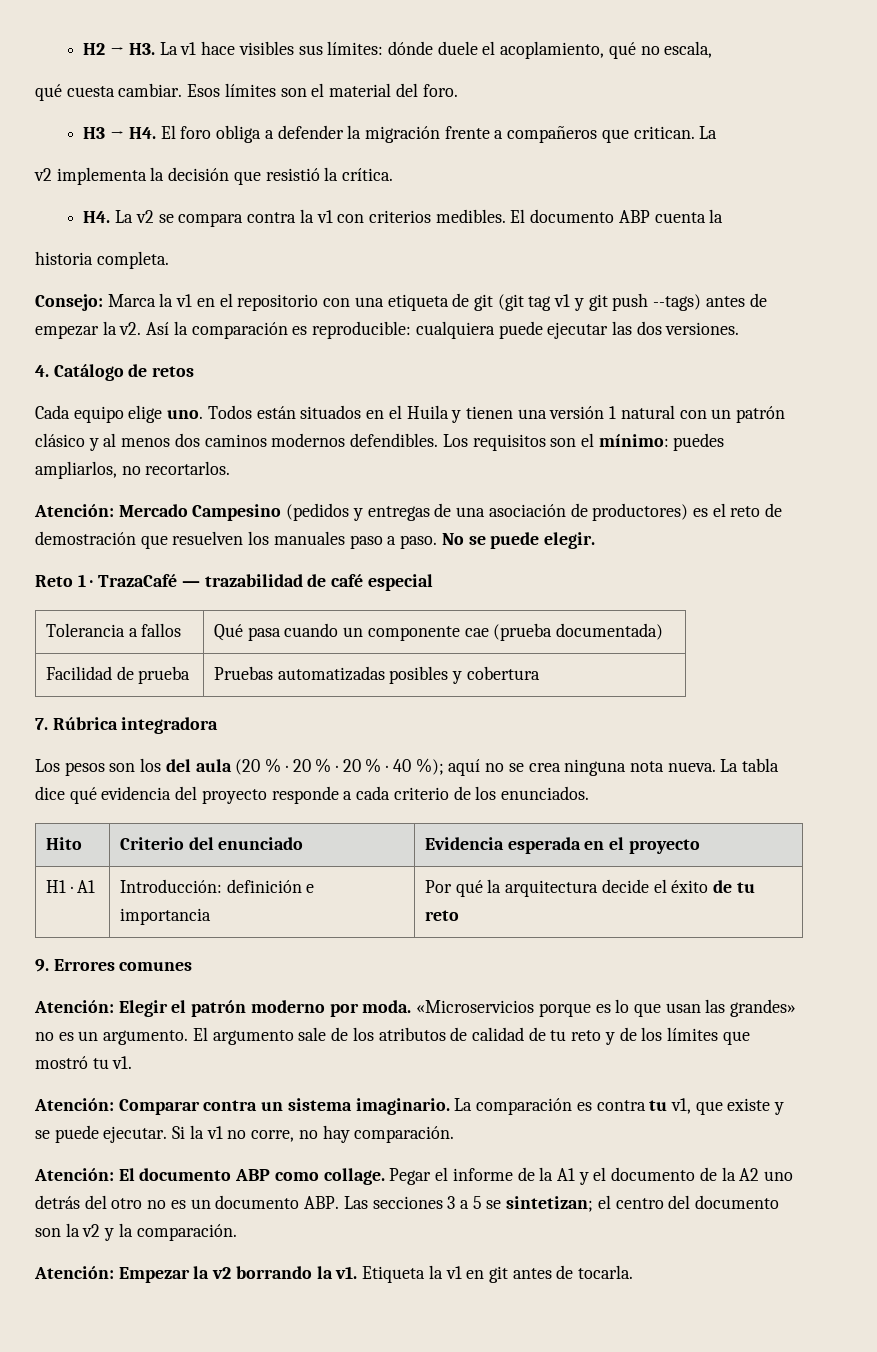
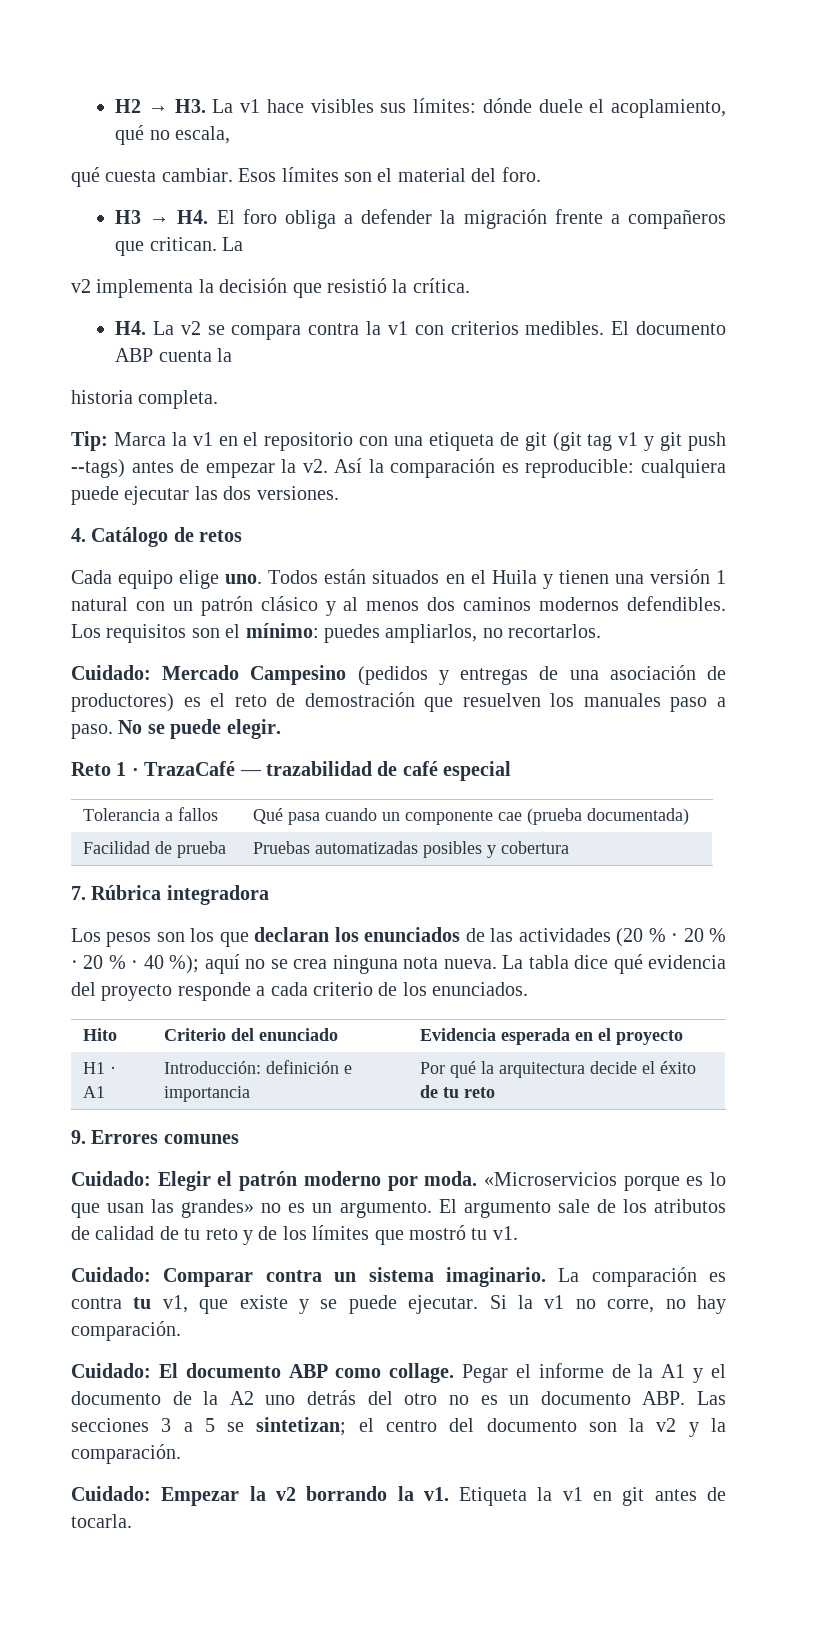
[35,294,103,311] Consejo: -> [71,431,108,451] Tip:
[34,504,114,517] Atención: -> [71,665,151,680] Cuidado:
[165,759,232,772] del aula -> [219,927,611,947] que declaran los enunciados de las actividades
[34,1000,114,1013] Atención: -> [71,1171,151,1186] Cuidado:
[34,1098,114,1111] Atención: -> [71,1267,151,1282] Cuidado:
[34,1168,114,1181] Atención: -> [71,1363,151,1378] Cuidado:
[34,1266,114,1279] Atención: -> [71,1486,151,1501] Cuidado:

